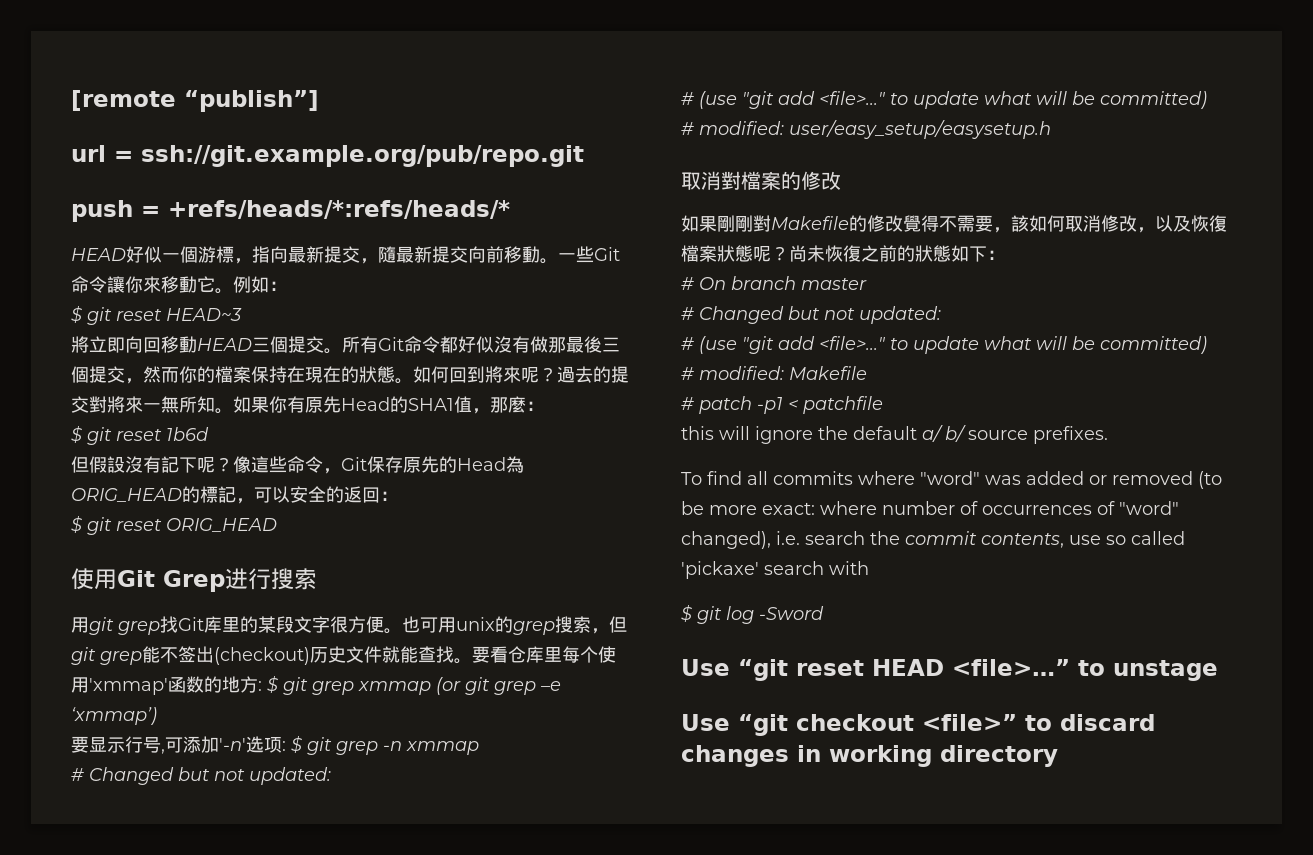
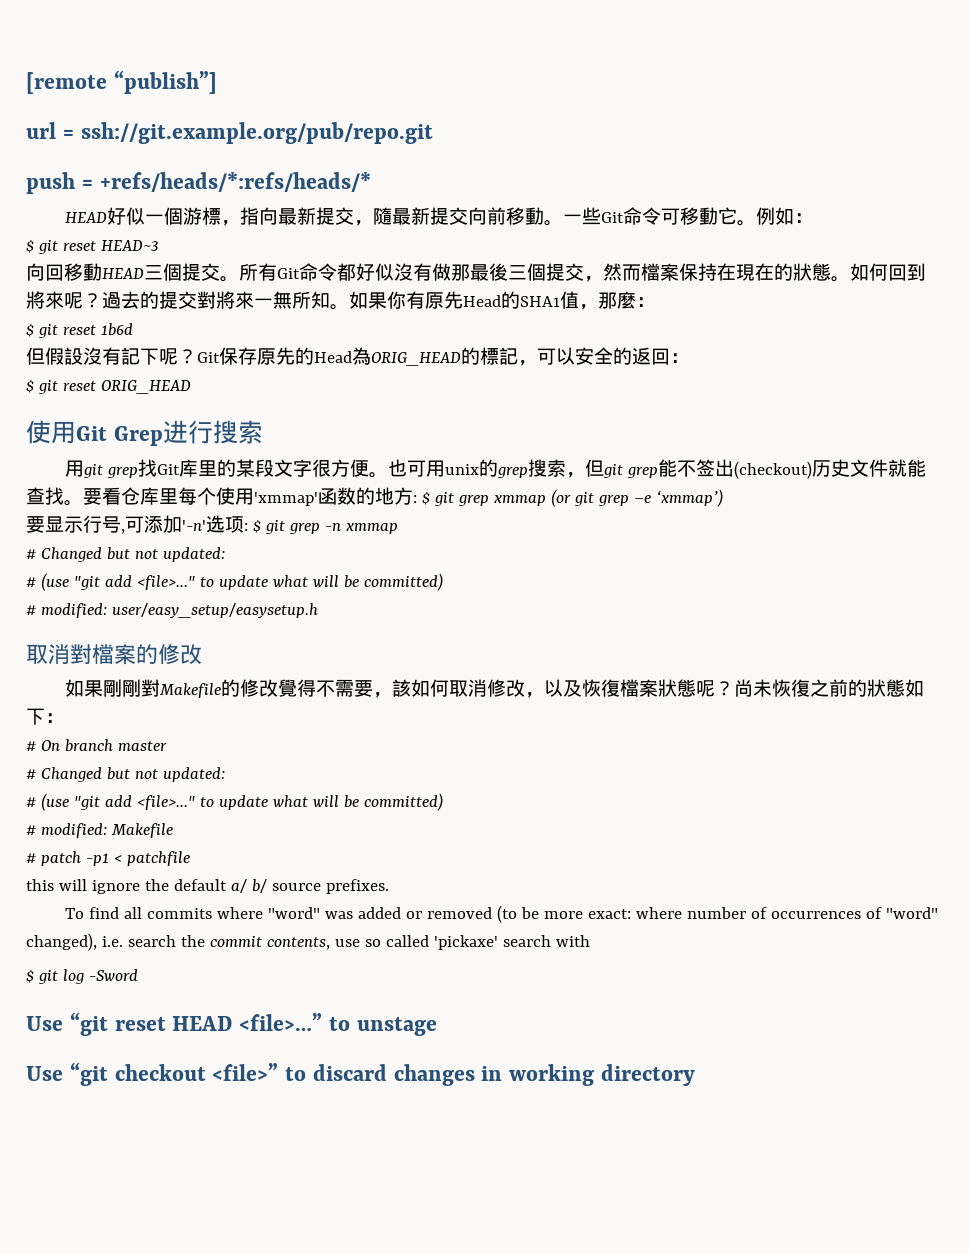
[107,276,161,293] 讓你來 -> [660,208,680,225] 可
[71,336,125,353] 將立即 -> (159, 245) none
[179,366,215,383] 你的 -> (641, 272) none
[233,456,341,474] 像這些命令， -> (197, 356) none

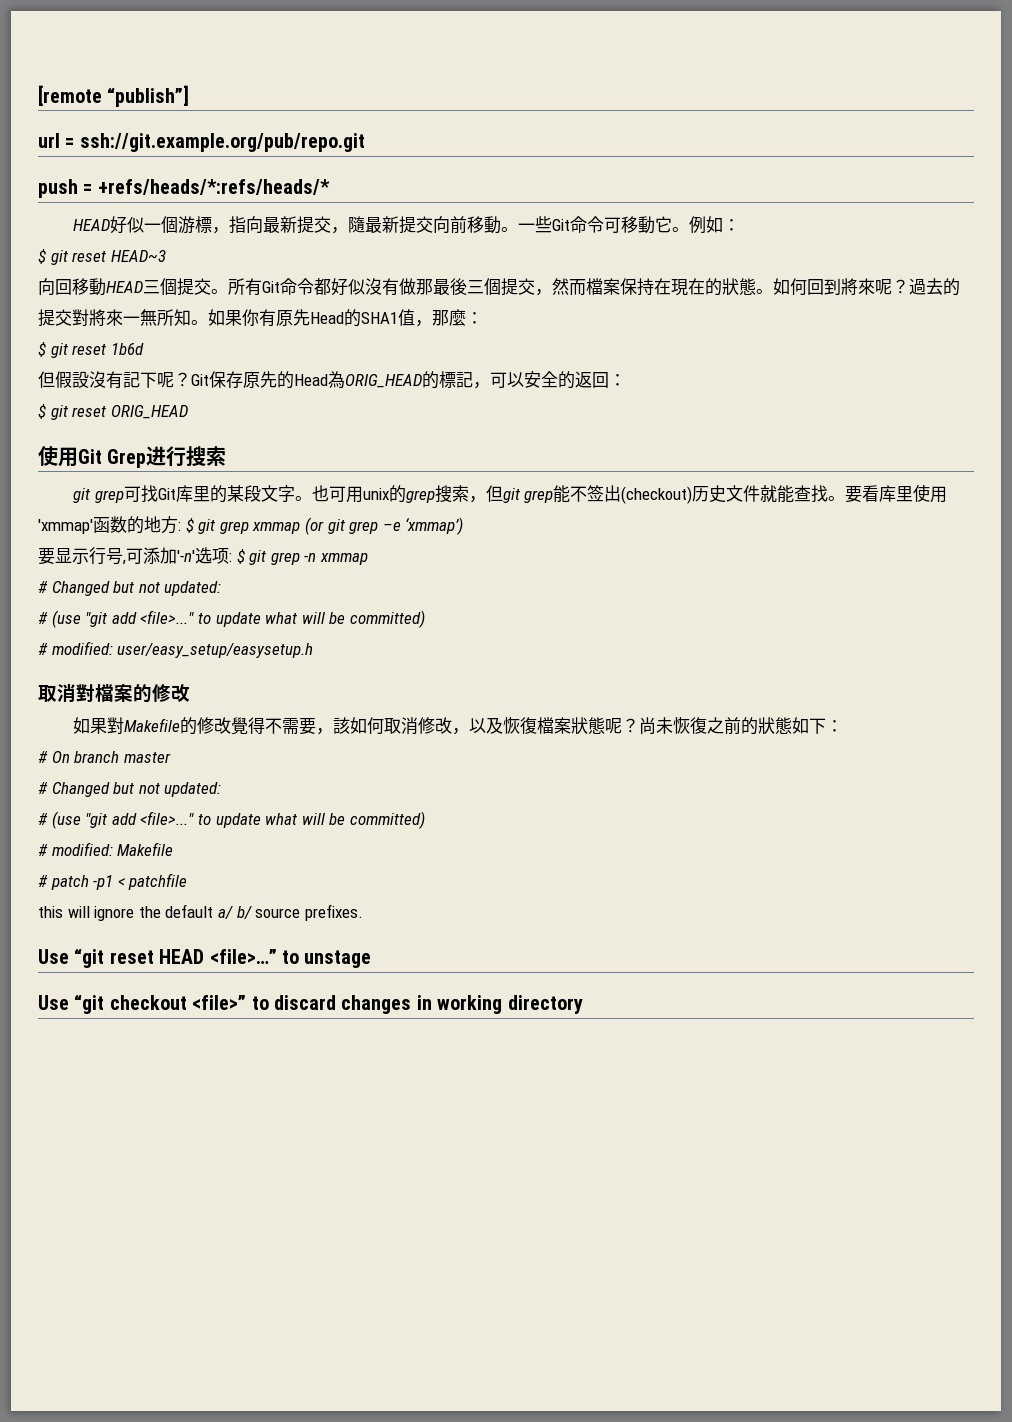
[64,460,138,478] 用git grep -> [72,486,141,503] git grep可
[311,459,369,477] 很方便 -> (295, 493) none
[121,487,216,505] 仓库里每个 -> [879,485,914,502] 库里
[102,679,141,697] 剛剛 -> (107, 726) none
[64,905,938,923] [26,933,590,951] [26,969,138,984] // To find all commits where "word" was added or removed (to be more exact: where number of occurrences of "word" changed), i.e. search the commit contents, use so called 'pickaxe' search with // $ git log -Sword -> (363, 912) none

